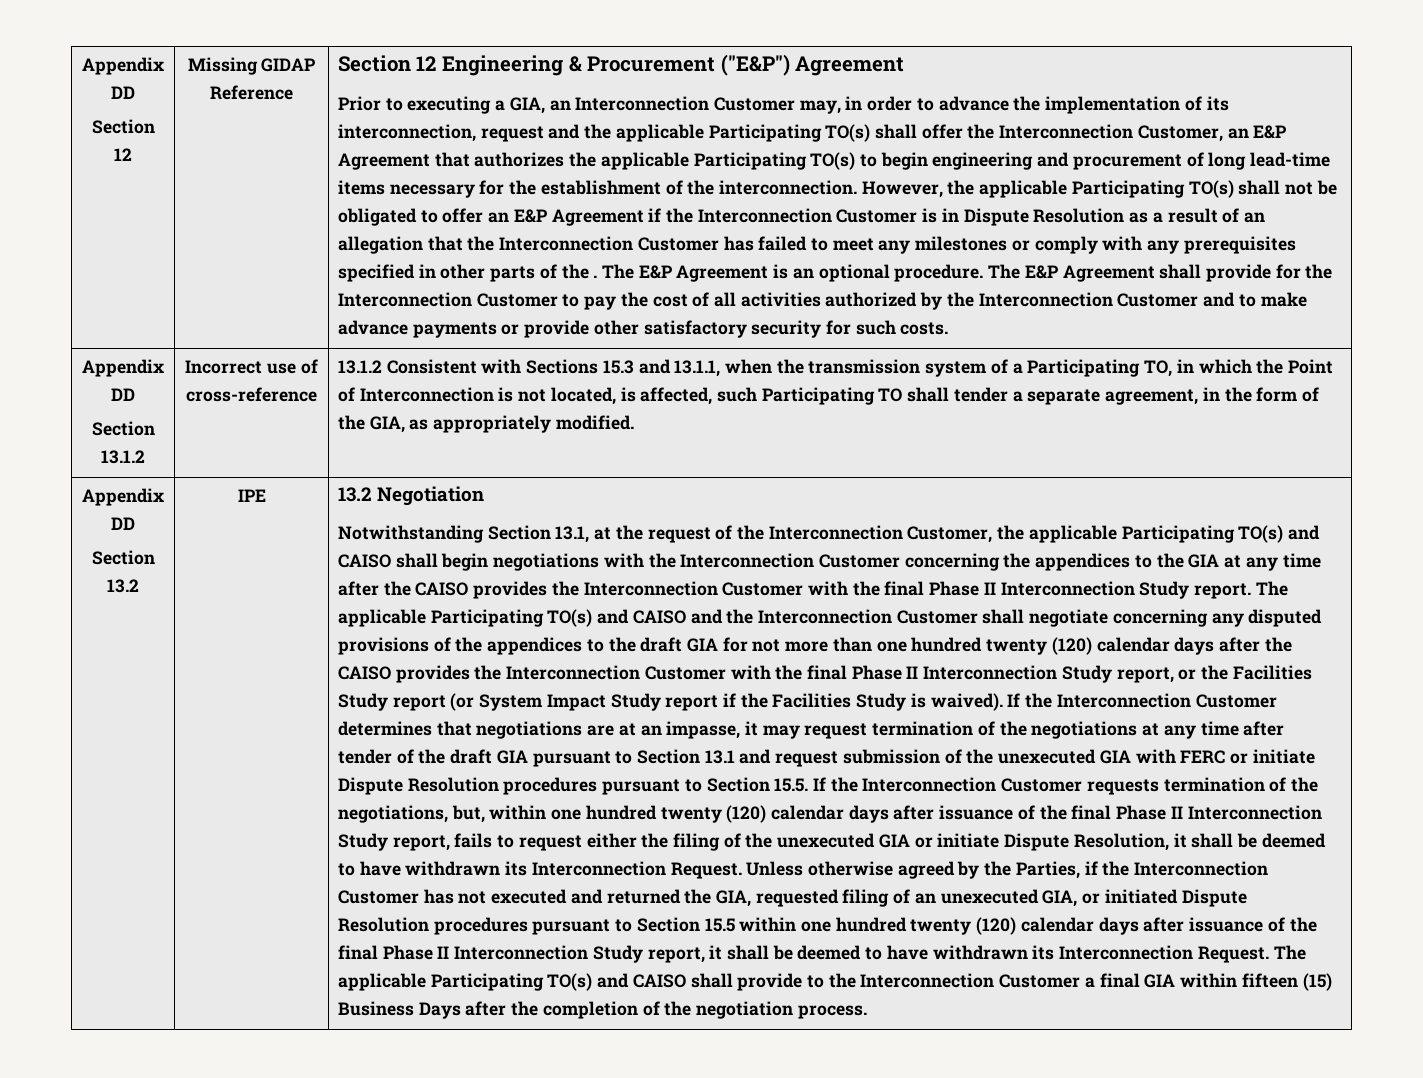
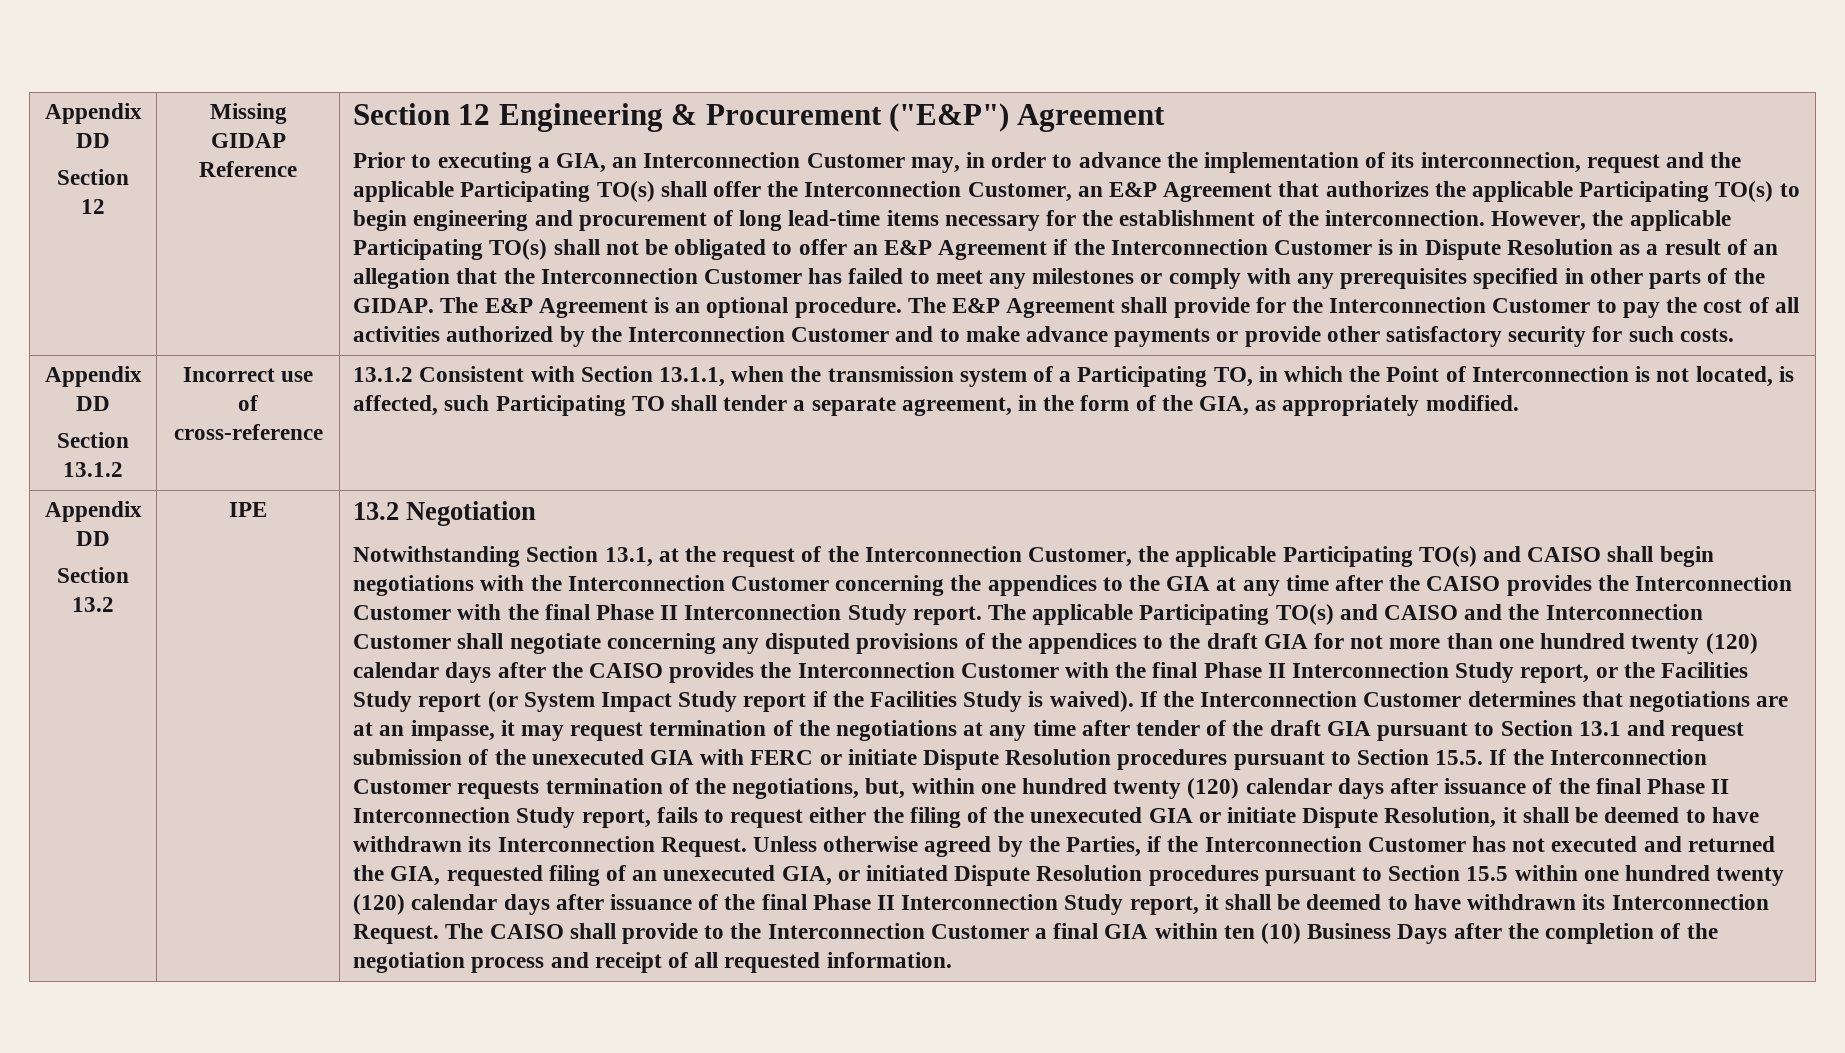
[593,275,598,278] . -> [353,298,435,313] GIDAP.
[526,359,671,374] Sections 15.3 and -> [580,366,653,382] Section
[337,973,630,991] applicable Participating TO(s) and -> (484, 931) none
[1241,973,1332,991] fifteen (15) -> [1223,923,1302,944] ten (10)
[797,1005,867,1019] process. -> [471,952,952,973] process and receipt of all requested information.

